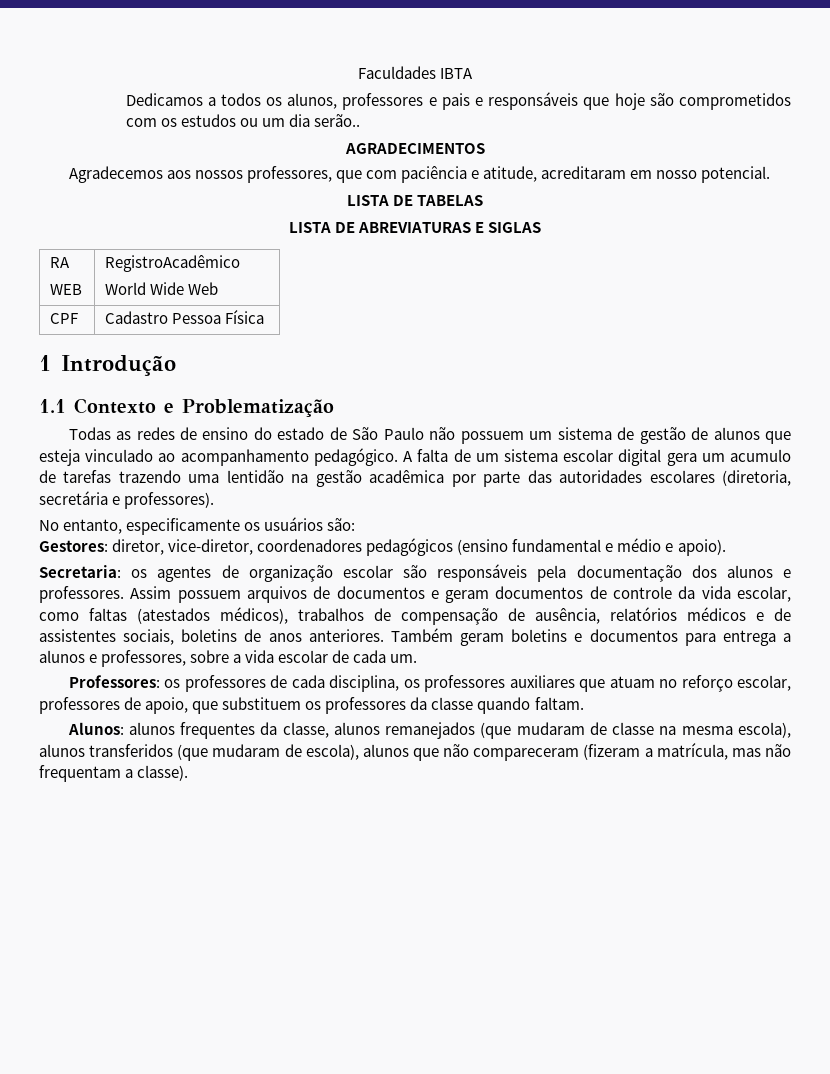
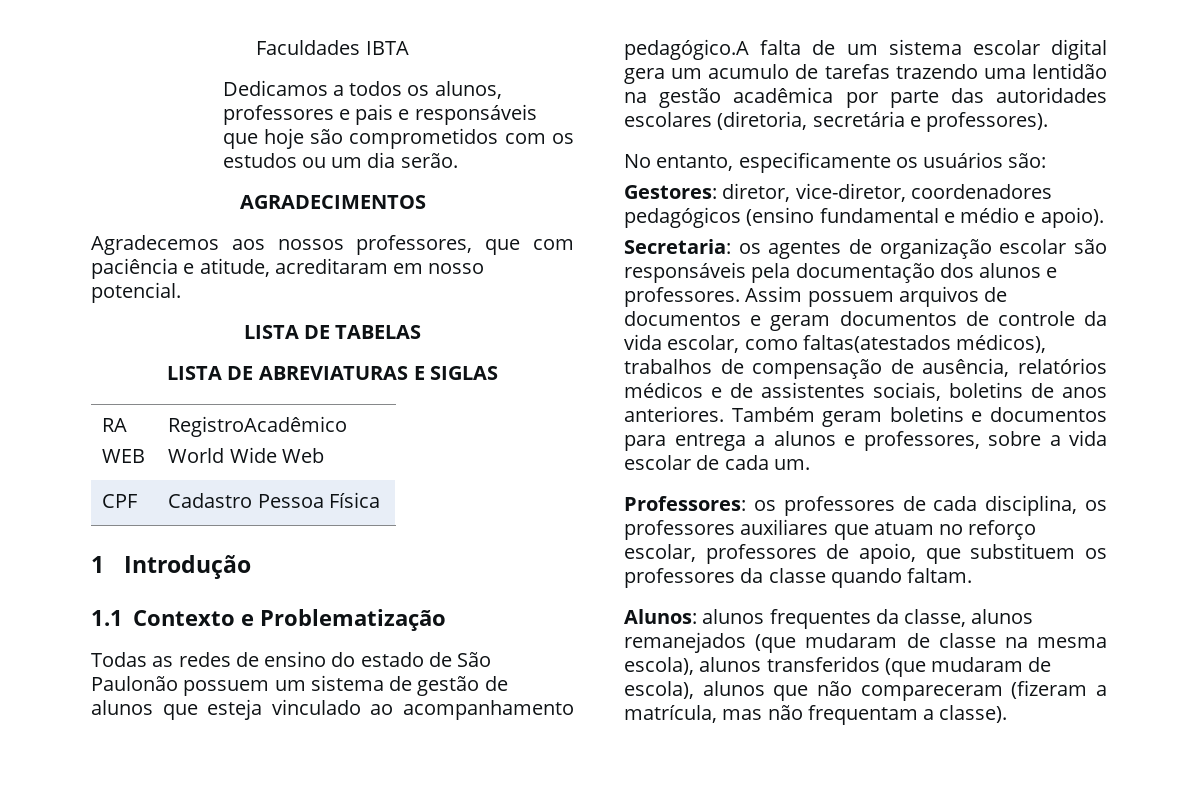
[313,114,360,127] serão.. -> [400,153,458,168] serão.
[383,427,456,440] Paulo não -> [91,676,178,691] Paulonão
[313,448,414,466] pedagógico. A -> [624,39,749,60] pedagógico.A
[89,608,210,624] faltas (atestados -> [802,335,951,353] faltas(atestados

